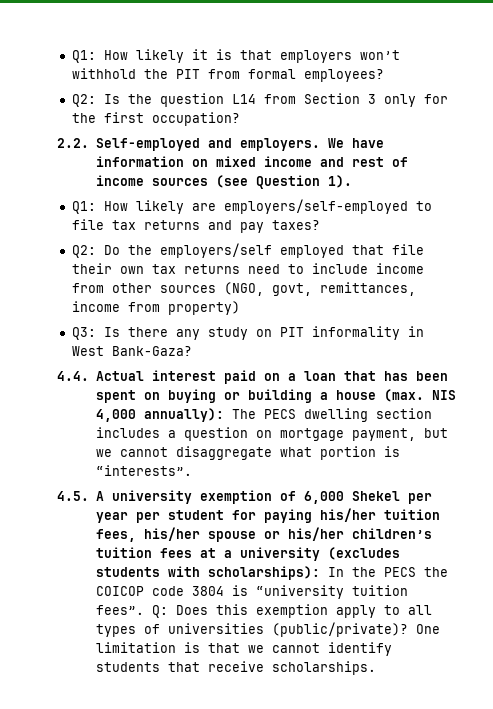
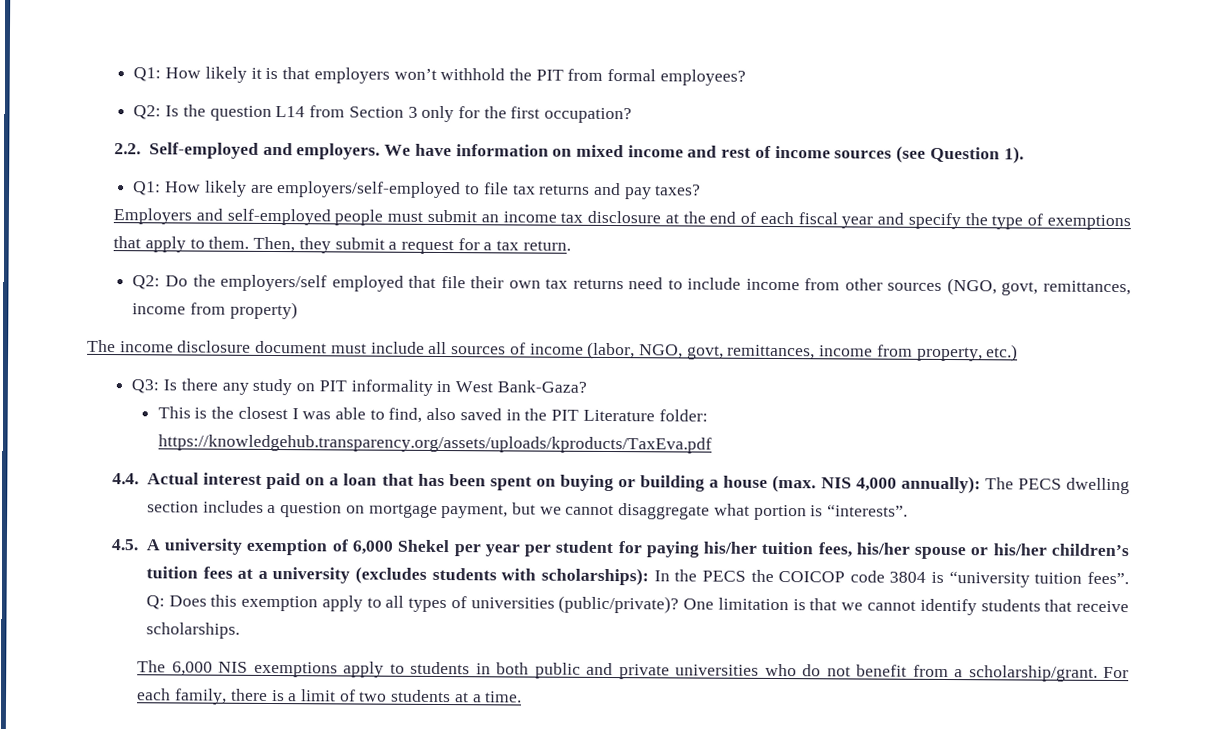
(320, 225) none -> [113,208,1132,231] [113,236,571,255] // Employers and self-employed people must submit an income tax disclosure at the end of each fiscal year and specify the type of exemptions that apply to them. Then, they submit a request for a tax return.
(240, 308) none -> [87,339,1019,362] // The income disclosure document must include all sources of income (labor, NGO, govt, remittances, income from property, etc.)
(192, 351) none -> [157,406,708,423] [157,434,712,454] // This is the closest I was able to find, also saved in the PIT Literature folder: https://knowledgehub.transparency.org/assets/uploads/kproducts/TaxEva.pdf
(376, 668) none -> [137,660,1129,682] [137,688,523,705] // The 6,000 NIS exemptions apply to students in both public and private universities who do not benefit from a scholarship/grant. For each family, there is a limit of two students at a time.

